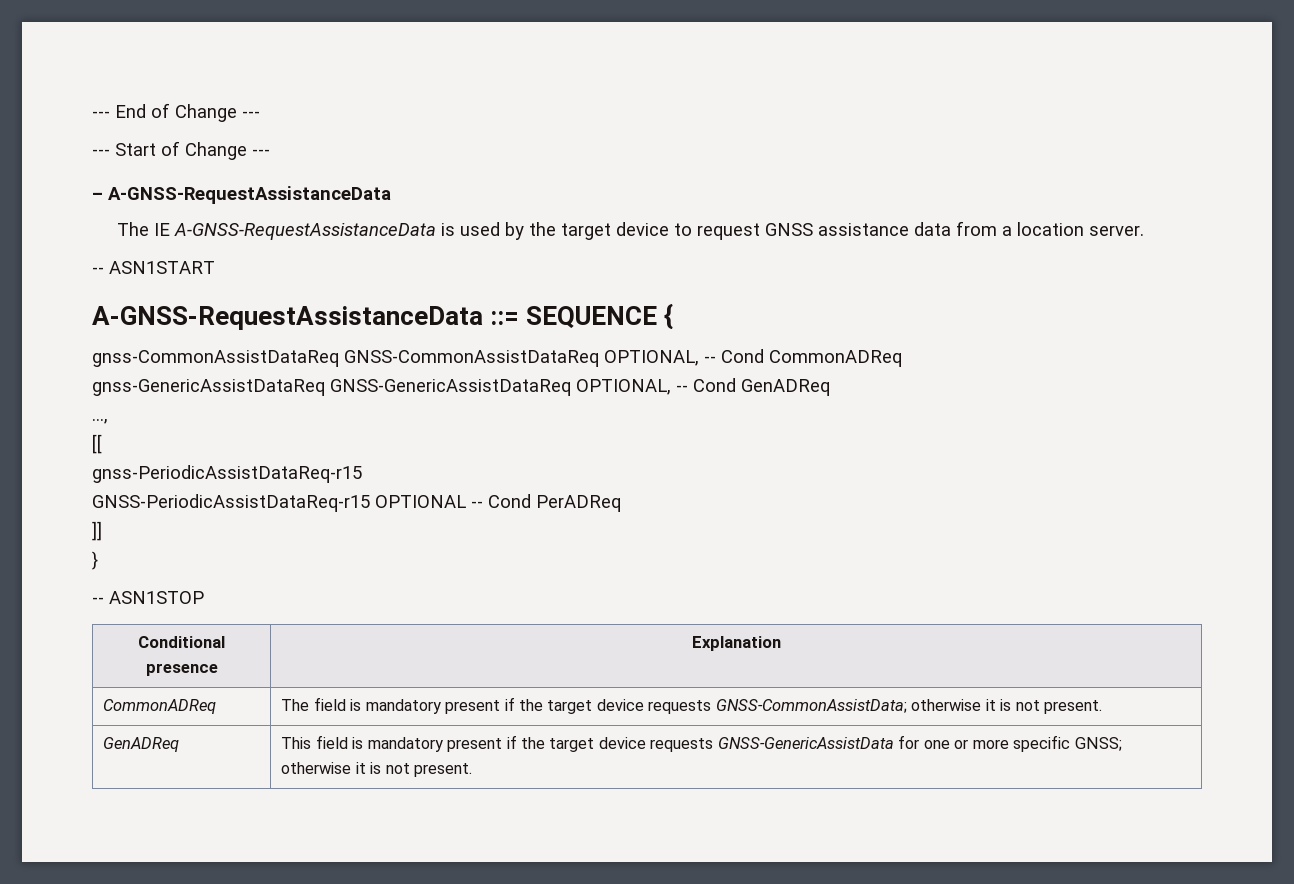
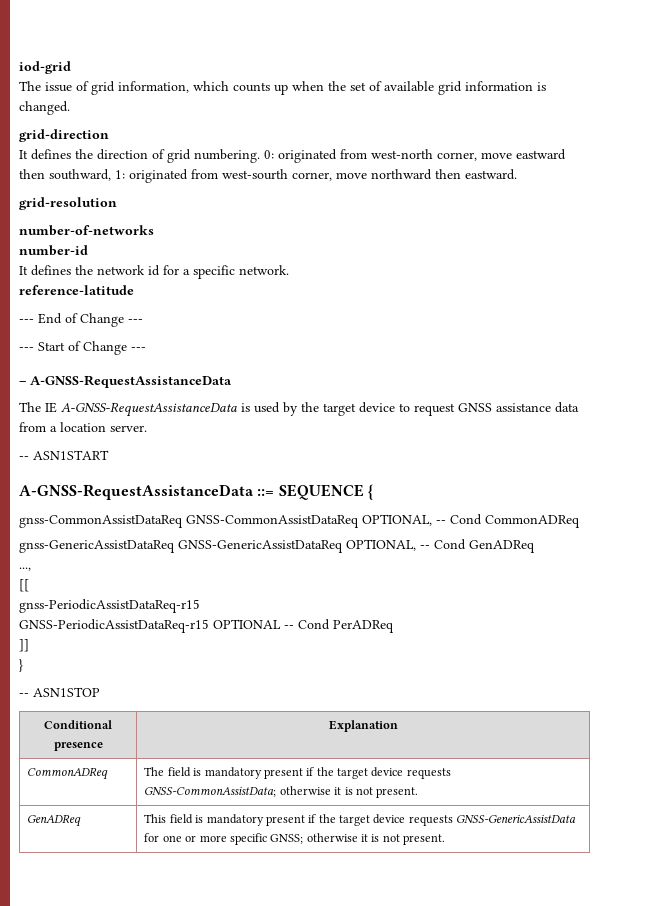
(92, 114) none -> [19,61,71,74] [19,81,546,95] [19,101,70,115] [19,129,109,142] [19,149,566,163] [19,169,517,183] [19,197,117,210] [19,225,154,236] [19,245,88,256] [19,265,289,279] [19,285,134,295] iod-grid // The issue of grid information, which counts up when the set of available grid information is changed. // grid-direction // It defines the direction of grid numbering. 0: originated from west-north corner, move eastward then southward, 1: originated from west-sourth corner, move northward then eastward. // grid-resolution // number-of-networks // number-id // It defines the network id for a specific network. // reference-latitude //

